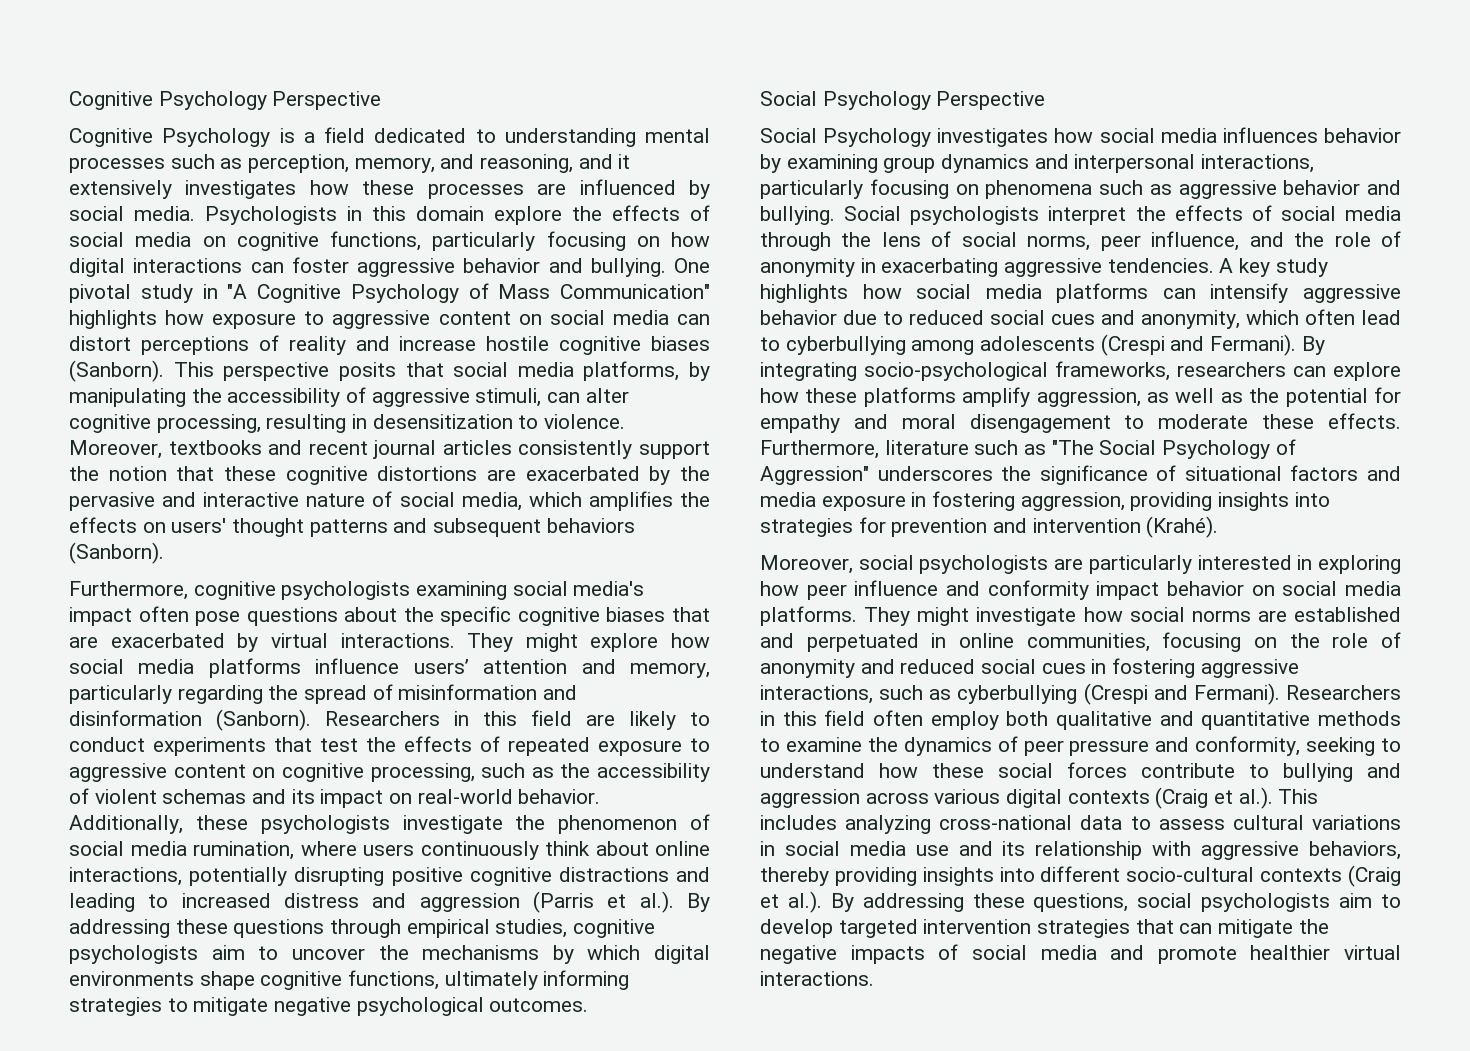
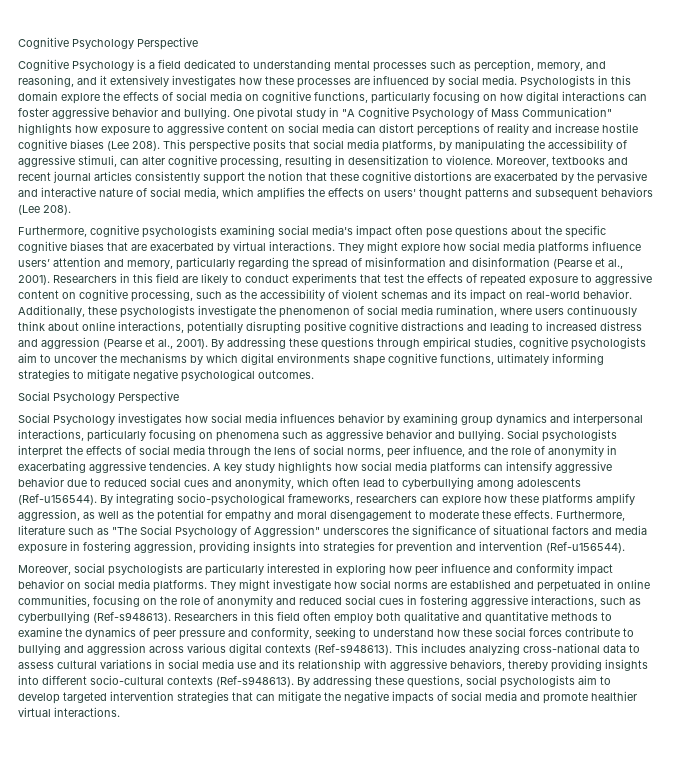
[69,360,164,382] (Sanborn). -> [107,141,160,151] (Lee 208).
[69,542,164,564] (Sanborn). -> [18,205,71,215] (Lee 208).
[216,709,311,731] (Sanborn). -> [553,258,623,269] [18,275,50,285] (Pearse et al., 2001).
[533,891,674,913] (Parris et al.). -> [103,338,208,349] (Pearse et al., 2001).
[1100,334,1297,356] (Crespi and Fermani). -> [18,494,97,505] (Ref-u156544).
[1146,516,1219,538] (Krahé). -> [546,542,625,553] (Ref-u156544).
[1083,683,1280,705] (Crespi and Fermani). -> [93,612,171,623] (Ref-s948613).
[1155,787,1273,809] (Craig et al.). -> [314,644,392,655] (Ref-s948613).
[1348,865,1401,887] [760,891,822,913] (Craig et al.). -> [216,676,294,687] (Ref-s948613).

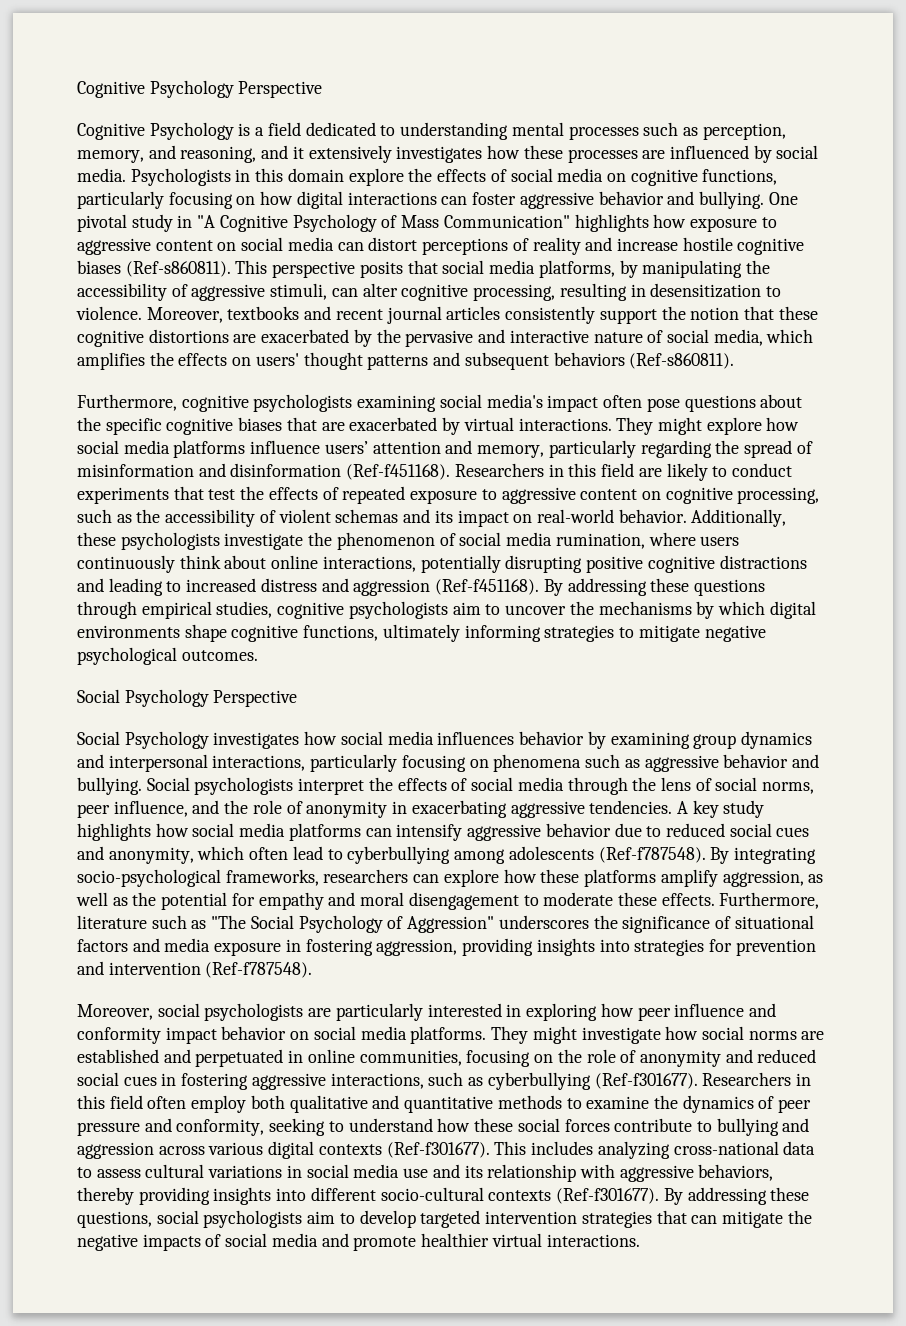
[107,141,160,151] (Lee 208). -> [125,261,231,277] (Ref-s860811).
[18,205,71,215] (Lee 208). -> [629,353,735,369] (Ref-s860811).
[553,258,623,269] [18,275,50,285] (Pearse et al., 2001). -> [346,464,451,480] (Ref-f451168).
[103,338,208,349] (Pearse et al., 2001). -> [435,579,540,595] (Ref-f451168).
[18,494,97,505] (Ref-u156544). -> [598,847,706,863] (Ref-f787548).
[546,542,625,553] (Ref-u156544). -> [205,962,313,978] (Ref-f787548).
[93,612,171,623] (Ref-s948613). -> [594,1073,698,1089] (Ref-f301677).
[314,644,392,655] (Ref-s948613). -> [386,1142,490,1158] (Ref-f301677).
[216,676,294,687] (Ref-s948613). -> [556,1188,660,1204] (Ref-f301677).

